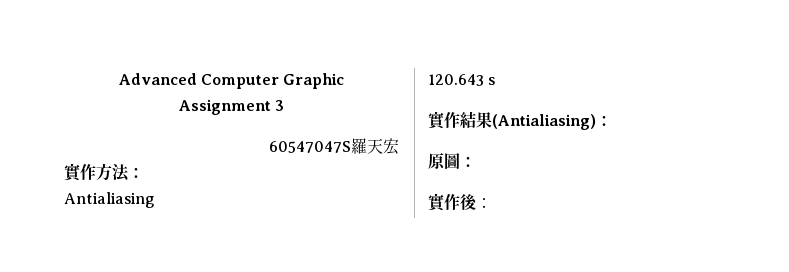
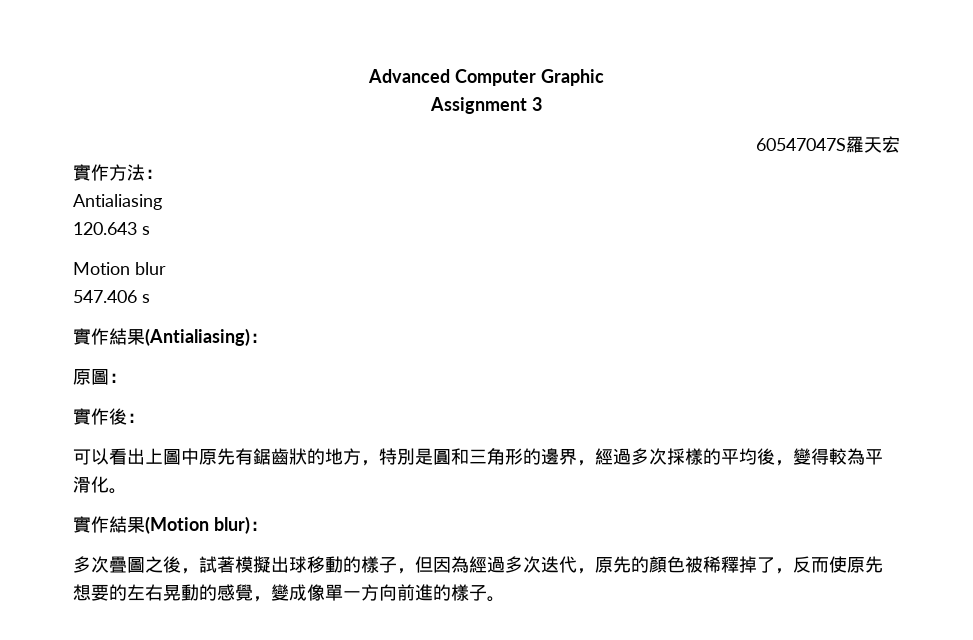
(496, 81) none -> [73,262,166,275] [73,290,150,303] // Motion blur // 547.406 s
(492, 203) none -> [73,448,883,466] [73,476,127,494] [73,516,268,534] [73,556,883,574] [73,584,505,602] // 可以看出上圖中原先有鋸齒狀的地方，特別是圓和三角形的邊界，經過多次採樣的平均後，變得較為平滑化。 // 實作結果(Motion blur)： // 多次疊圖之後，試著模擬出球移動的樣子，但因為經過多次迭代，原先的顏色被稀釋掉了，反而使原先想要的左右晃動的感覺，變成像單一方向前進的樣子。

